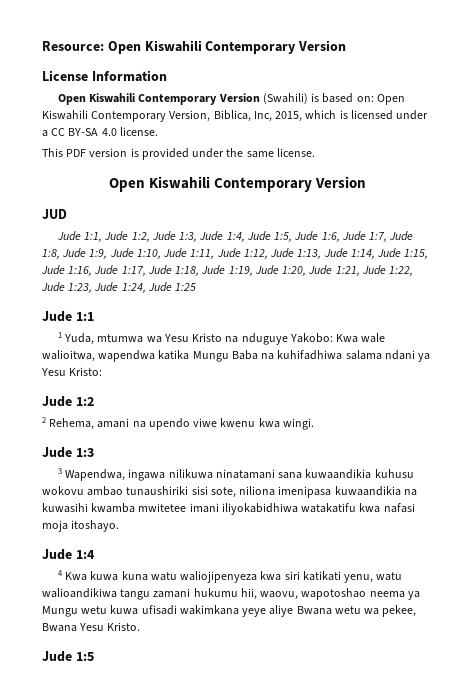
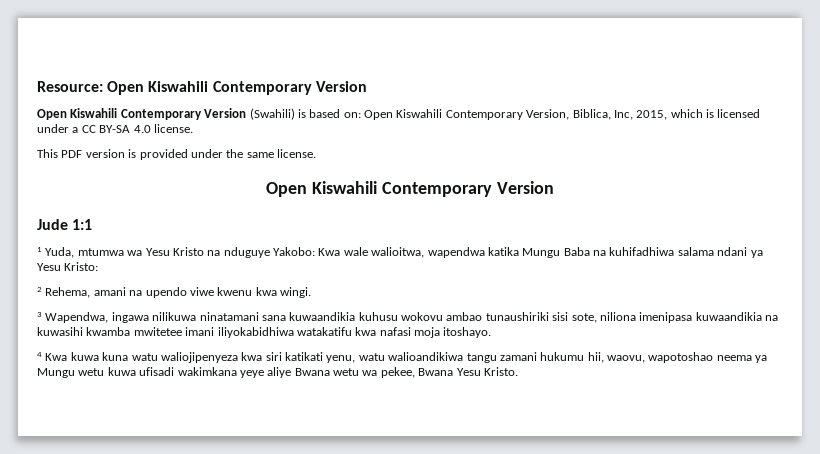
[42,70,167,82] // License Information -> (367, 86) none
[42,209,67,219] [56,231,414,242] [42,248,429,259] [41,265,414,276] [41,282,197,293] // JUD // Jude 1:1, Jude 1:2, Jude 1:3, Jude 1:4, Jude 1:5, Jude 1:6, Jude 1:7, Jude 1:8, Jude 1:9, Jude 1:10, Jude 1:11, Jude 1:12, Jude 1:13, Jude 1:14, Jude 1:15, Jude 1:16, Jude 1:17, Jude 1:18, Jude 1:19, Jude 1:20, Jude 1:21, Jude 1:22, Jude 1:23, Jude 1:24, Jude 1:25 -> (554, 187) none
[42,396,94,407] // Jude 1:2 -> (99, 266) none
[42,447,94,458] // Jude 1:3 -> (311, 292) none
[42,549,95,560] // Jude 1:4 -> (492, 332) none
[42,651,94,662] // Jude 1:5 -> (518, 371) none

